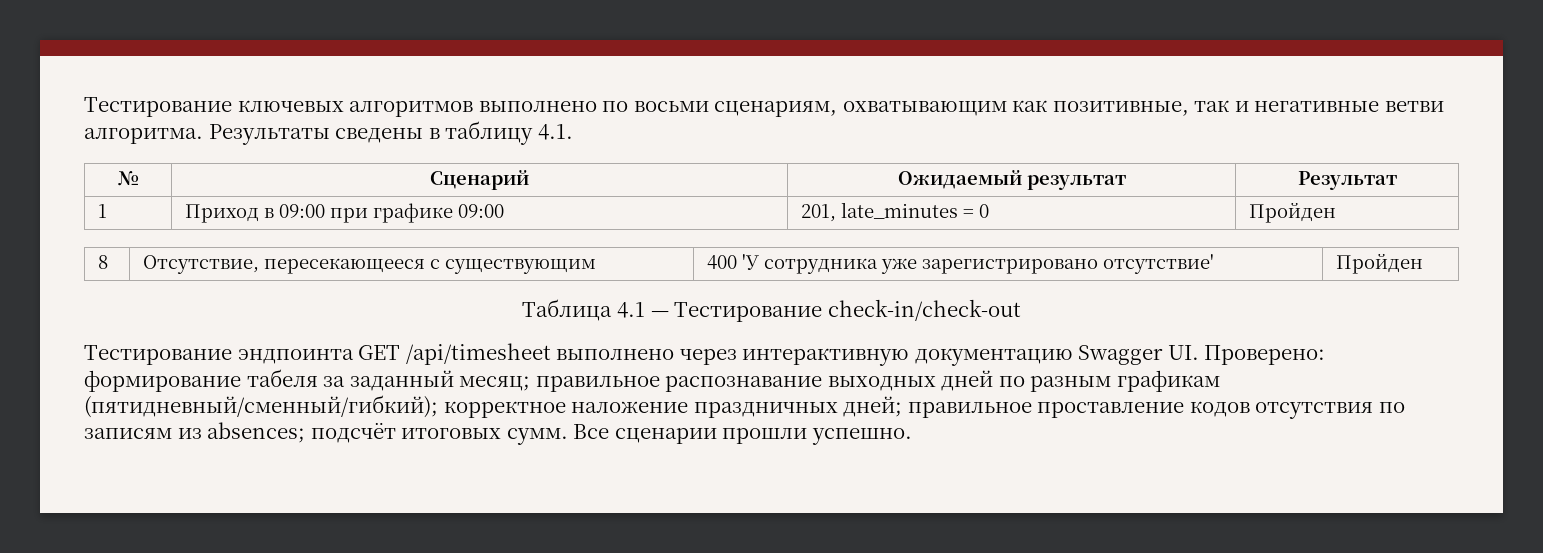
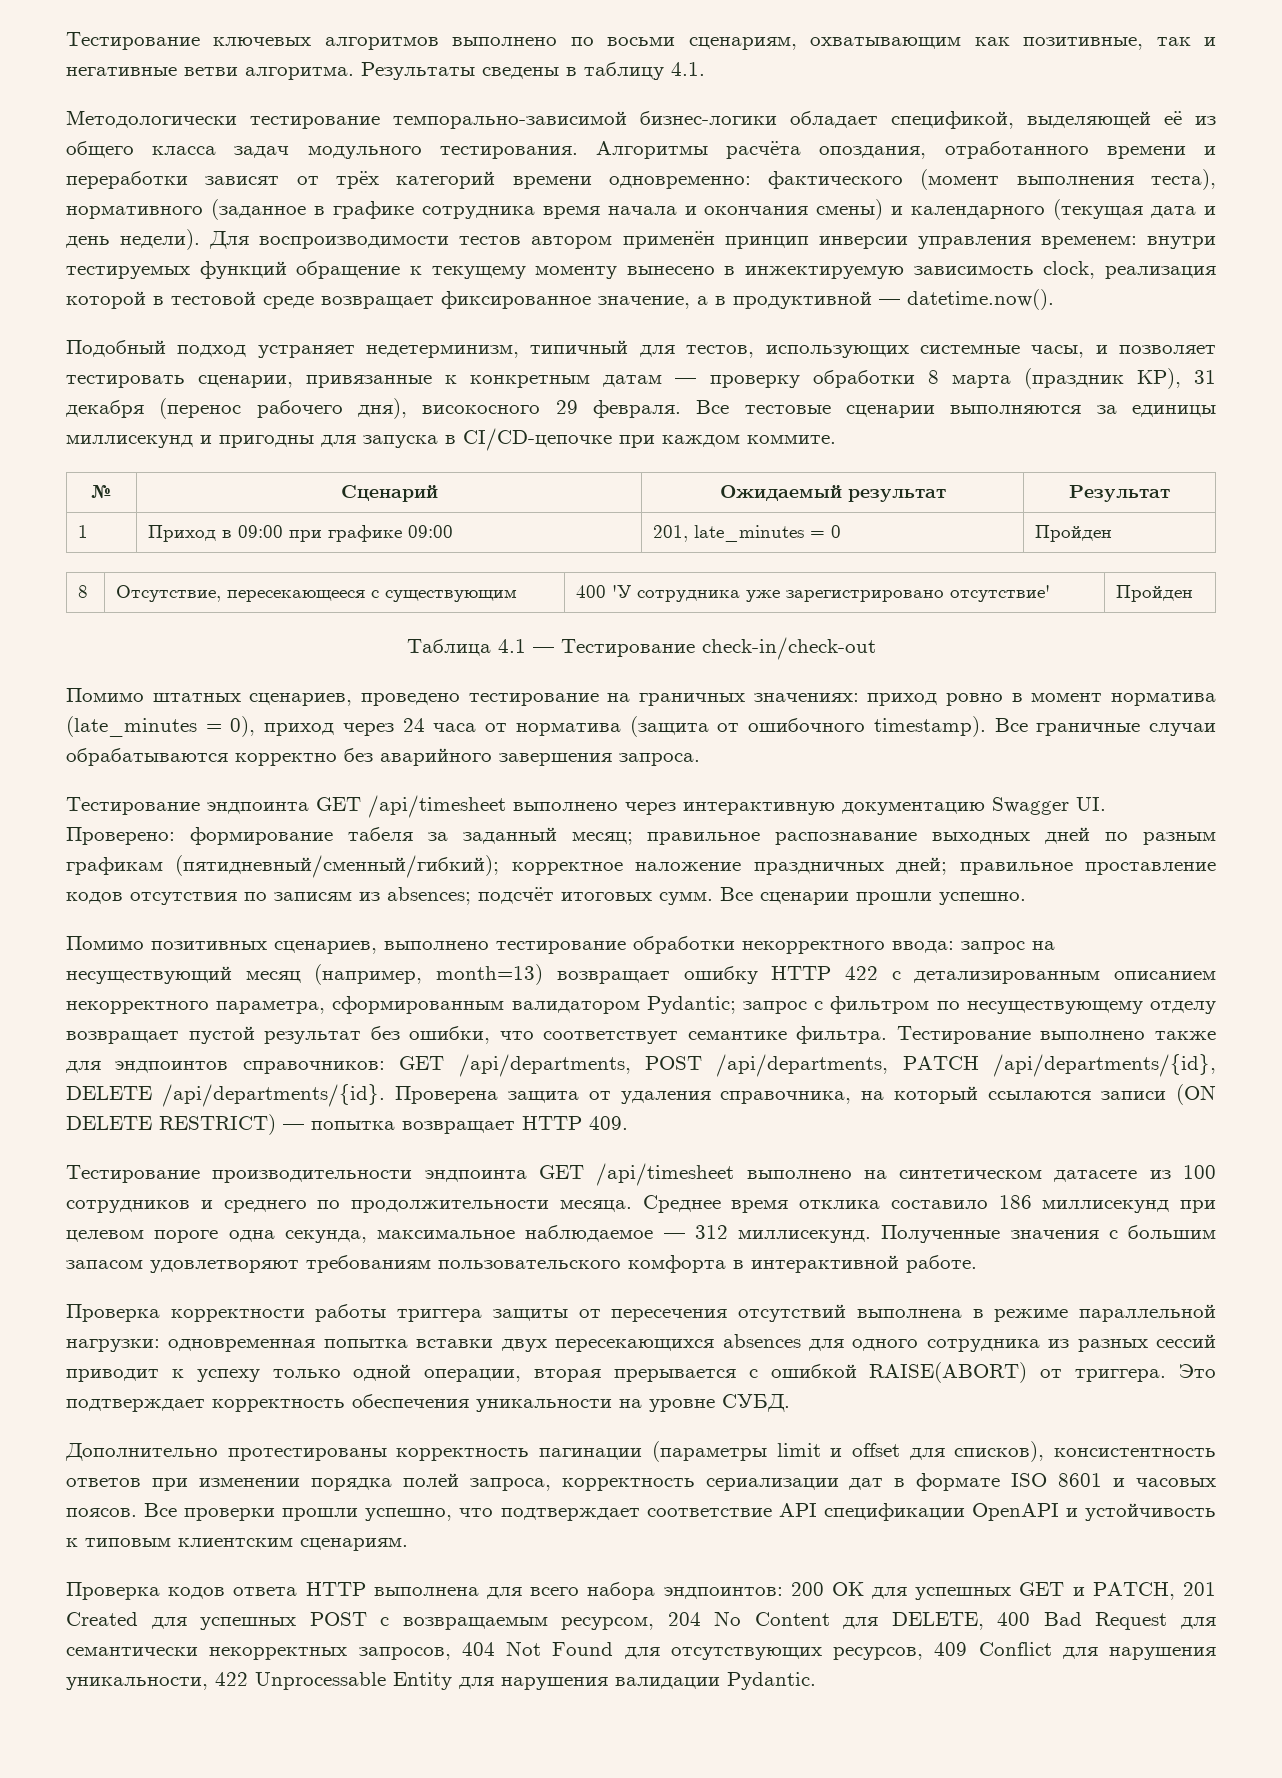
(573, 132) none -> [66,110,1216,129] [66,141,1217,159] [66,169,1216,190] [66,199,1216,220] [66,229,1216,250] [66,261,1216,279] [66,289,1054,310] [66,340,1216,358] [66,368,1217,389] [66,398,1216,419] [66,428,836,451] // Методологически тестирование темпорально-зависимой бизнес-логики обладает спецификой, выделяющей её из общего класса задач модульного тестирования. Алгоритмы расчёта опоздания, отработанного времени и переработки зависят от трёх категорий времени одновременно: фактического (момент выполнения теста), нормативного (заданное в графике сотрудника время начала и окончания смены) и календарного (текущая дата и день недели). Для воспроизводимости тестов автором применён принцип инверсии управления временем: внутри тестируемых функций обращение к текущему моменту вынесено в инжектируемую зависимость clock, реализация которой в тестовой среде возвращает фиксированное значение, а в продуктивной — datetime.now(). // Подобный подход устраняет недетерминизм, типичный для тестов, использующих системные часы, и позволяет тестировать сценарии, привязанные к конкретным датам — проверку обработки 8 марта (праздник КР), 31 декабря (перенос рабочего дня), високосного 29 февраля. Все тестовые сценарии выполняются за единицы миллисекунд и пригодны для запуска в CI/CD-цепочке при каждом коммите.
(1021, 310) none -> [66,688,1216,706] [66,716,1217,737] [66,748,700,766] // Помимо штатных сценариев, проведено тестирование на граничных значениях: приход ровно в момент норматива (late_minutes = 0), приход через 24 часа от норматива (защита от ошибочного timestamp). Все граничные случаи обрабатываются корректно без аварийного завершения запроса.
(912, 436) none -> [66,936,1055,954] [66,964,1217,985] [66,996,1217,1014] [66,1026,1216,1044] [66,1054,1216,1077] [66,1084,1216,1107] [66,1114,628,1135] [66,1163,1216,1186] [66,1195,1216,1213] [66,1225,1216,1243] [66,1255,977,1273] [66,1304,1216,1322] [66,1334,1216,1352] [66,1362,1216,1383] [66,1394,790,1412] [65,1441,1217,1462] [66,1473,1216,1491] [66,1503,1217,1521] [66,1538,408,1551] [66,1582,1216,1600] [66,1611,1216,1630] [66,1641,1216,1660] [66,1672,816,1690] // Помимо позитивных сценариев, выполнено тестирование обработки некорректного ввода: запрос на несуществующий месяц (например, month=13) возвращает ошибку HTTP 422 с детализированным описанием некорректного параметра, сформированным валидатором Pydantic; запрос с фильтром по несуществующему отделу возвращает пустой результат без ошибки, что соответствует семантике фильтра. Тестирование выполнено также для эндпоинтов справочников: GET /api/departments, POST /api/departments, PATCH /api/departments/{id}, DELETE /api/departments/{id}. Проверена защита от удаления справочника, на который ссылаются записи (ON DELETE RESTRICT) — попытка возвращает HTTP 409. // Тестирование производительности эндпоинта GET /api/timesheet выполнено на синтетическом датасете из 100 сотрудников и среднего по продолжительности месяца. Среднее время отклика составило 186 миллисекунд при целевом пороге одна секунда, максимальное наблюдаемое — 312 миллисекунд. Полученные значения с большим запасом удовлетворяют требованиям пользовательского комфорта в интерактивной работе. // Проверка корректности работы триггера защиты от пересечения отсутствий выполнена в режиме параллельной нагрузки: одновременная попытка вставки двух пересекающихся absences для одного сотрудника из разных сессий приводит к успеху только одной операции, вторая прерывается с ошибкой RAISE(ABORT) от триггера. Это подтверждает корректность обеспечения уникальности на уровне СУБД. // Дополнительно протестированы корректность пагинации (параметры limit и offset для списков), консистентность ответов при изменении порядка полей запроса, корректность сериализации дат в формате ISO 8601 и часовых поясов. Все проверки прошли успешно, что подтверждает соответствие API спецификации OpenAPI и устойчивость к типовым клиентским сценариям. // Проверка кодов ответа HTTP выполнена для всего набора эндпоинтов: 200 OK для успешных GET и PATCH, 201 Created для успешных POST с возвращаемым ресурсом, 204 No Content для DELETE, 400 Bad Request для семантически некорректных запросов, 404 Not Found для отсутствующих ресурсов, 409 Conflict для нарушения уникальности, 422 Unprocessable Entity для нарушения валидации Pydantic.

